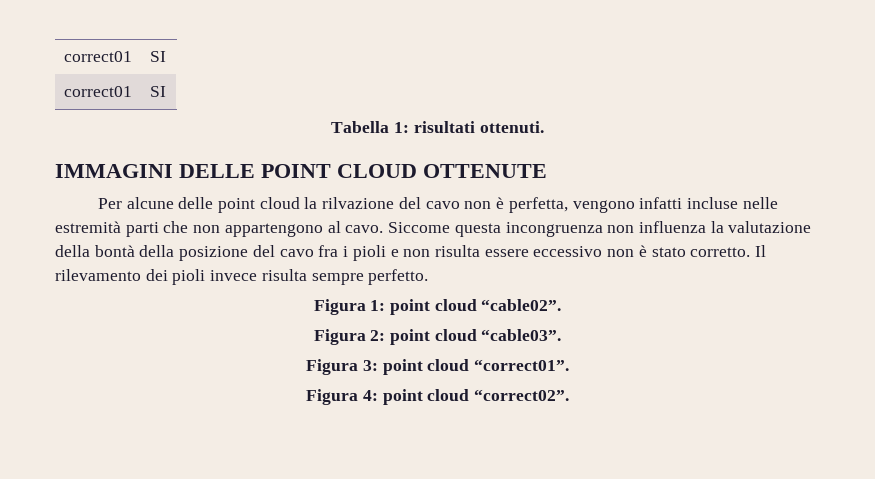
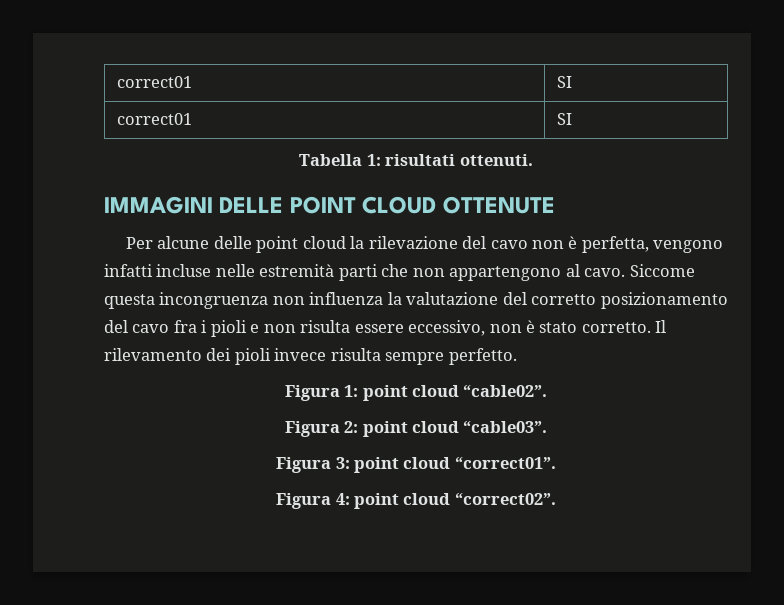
[322,197,395,209] rilvazione -> [368,236,458,249] rilevazione
[55,245,249,261] della bontà della posizione -> [502,292,728,309] del corretto posizionamento
[533,246,603,257] eccessivo -> [408,320,486,336] eccessivo,

